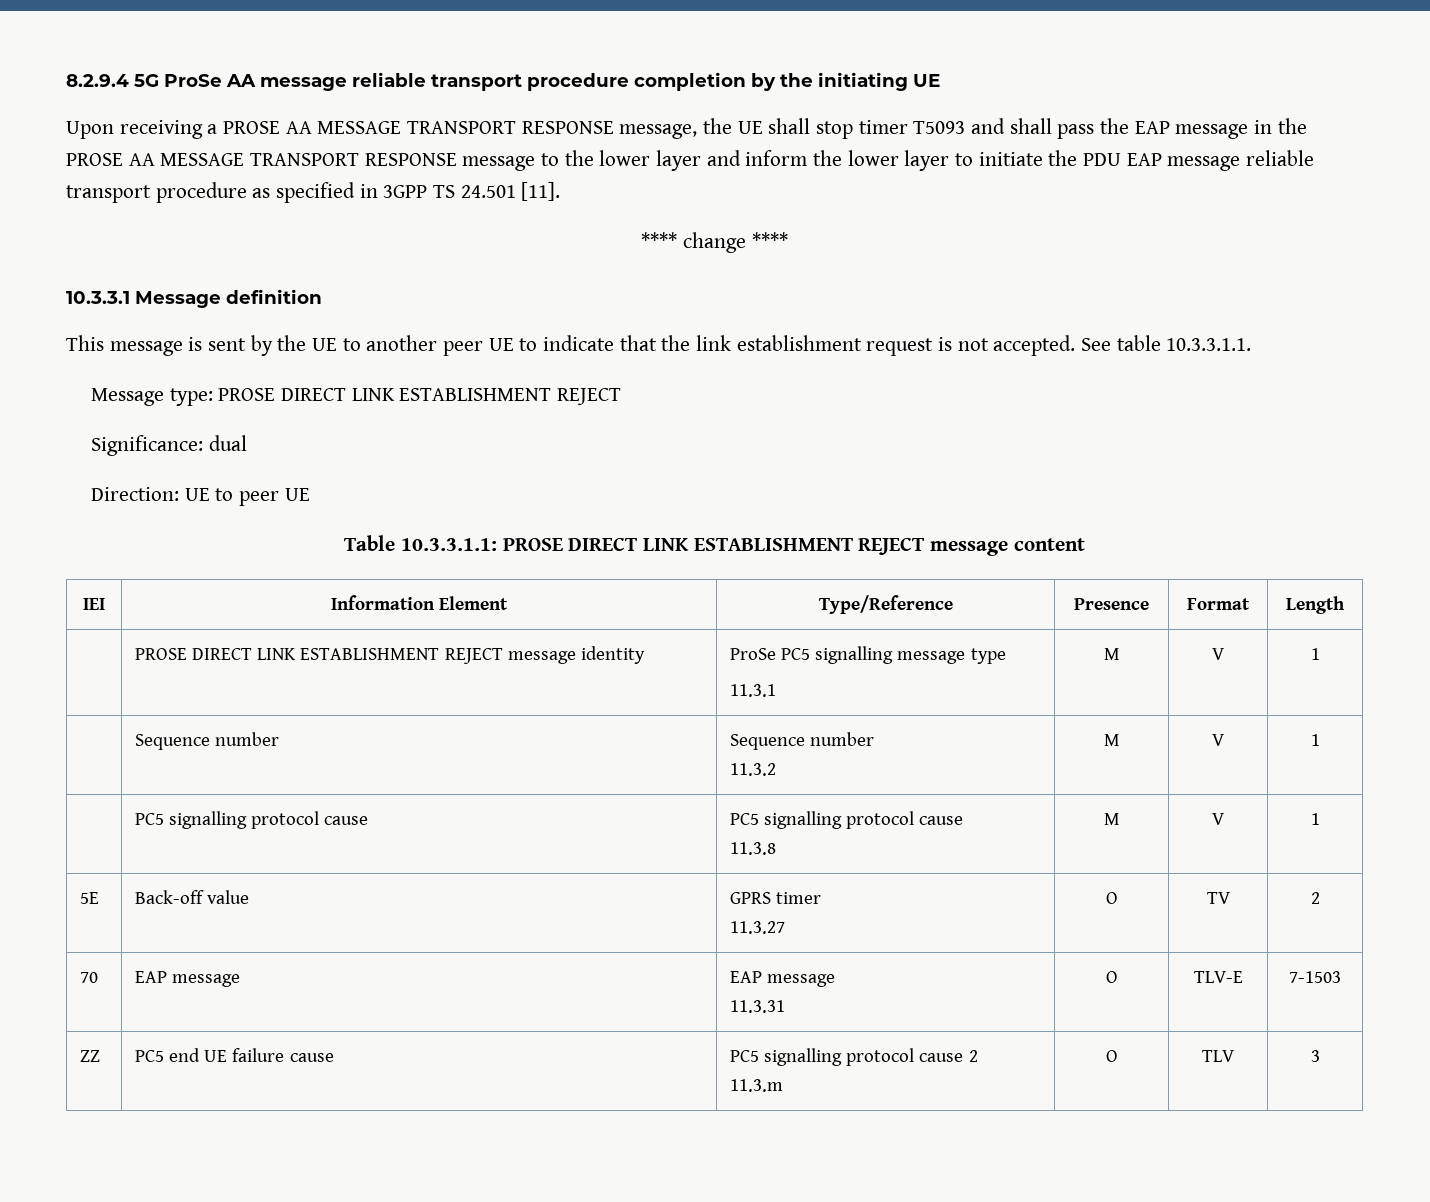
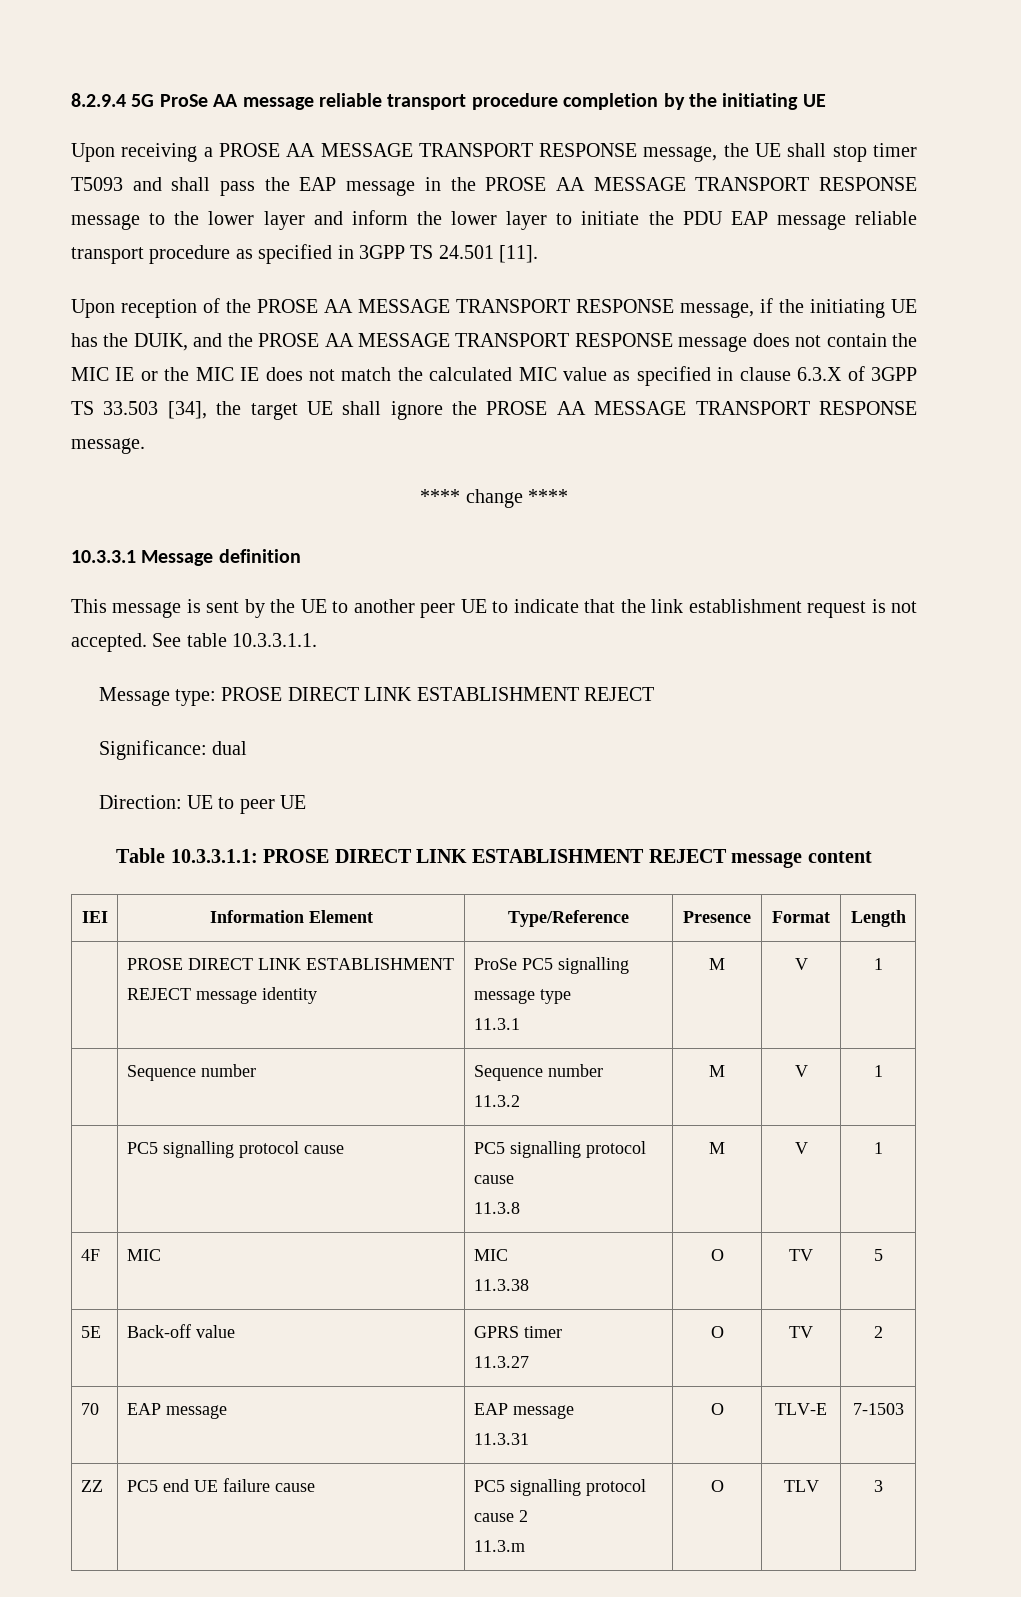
(561, 191) none -> [71,298,917,318] [71,333,918,352] [71,366,918,386] [71,401,917,420] [71,438,145,454] // Upon reception of the PROSE AA MESSAGE TRANSPORT RESPONSE message, if the initiating UE has the DUIK, and the PROSE AA MESSAGE TRANSPORT RESPONSE message does not contain the MIC IE or the MIC IE does not match the calculated MIC value as specified in clause 6.3.X of 3GPP TS 33.503 [34], the target UE shall ignore the PROSE AA MESSAGE TRANSPORT RESPONSE message.
(1320, 819) none -> [80,1249,100,1261] [126,1249,161,1261] [473,1249,508,1261] [473,1279,529,1291] [710,1249,724,1261] [789,1249,813,1261] [873,1249,883,1261] // 4F | MIC | MIC // 11.3.38 | O | TV | 5

